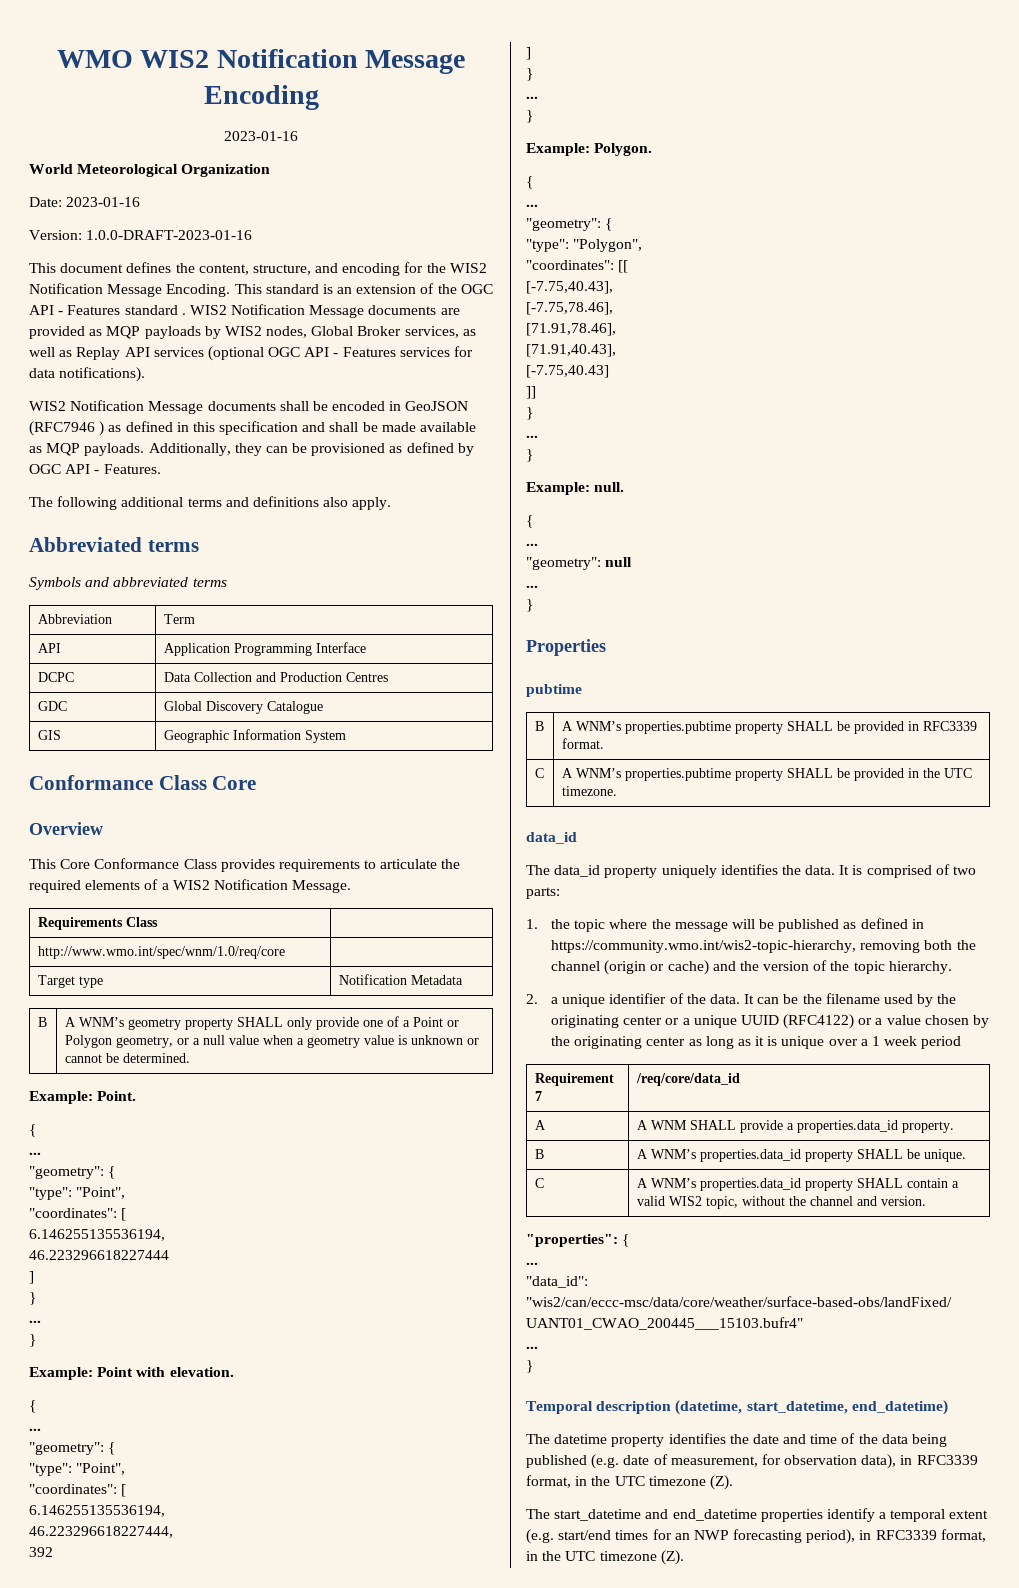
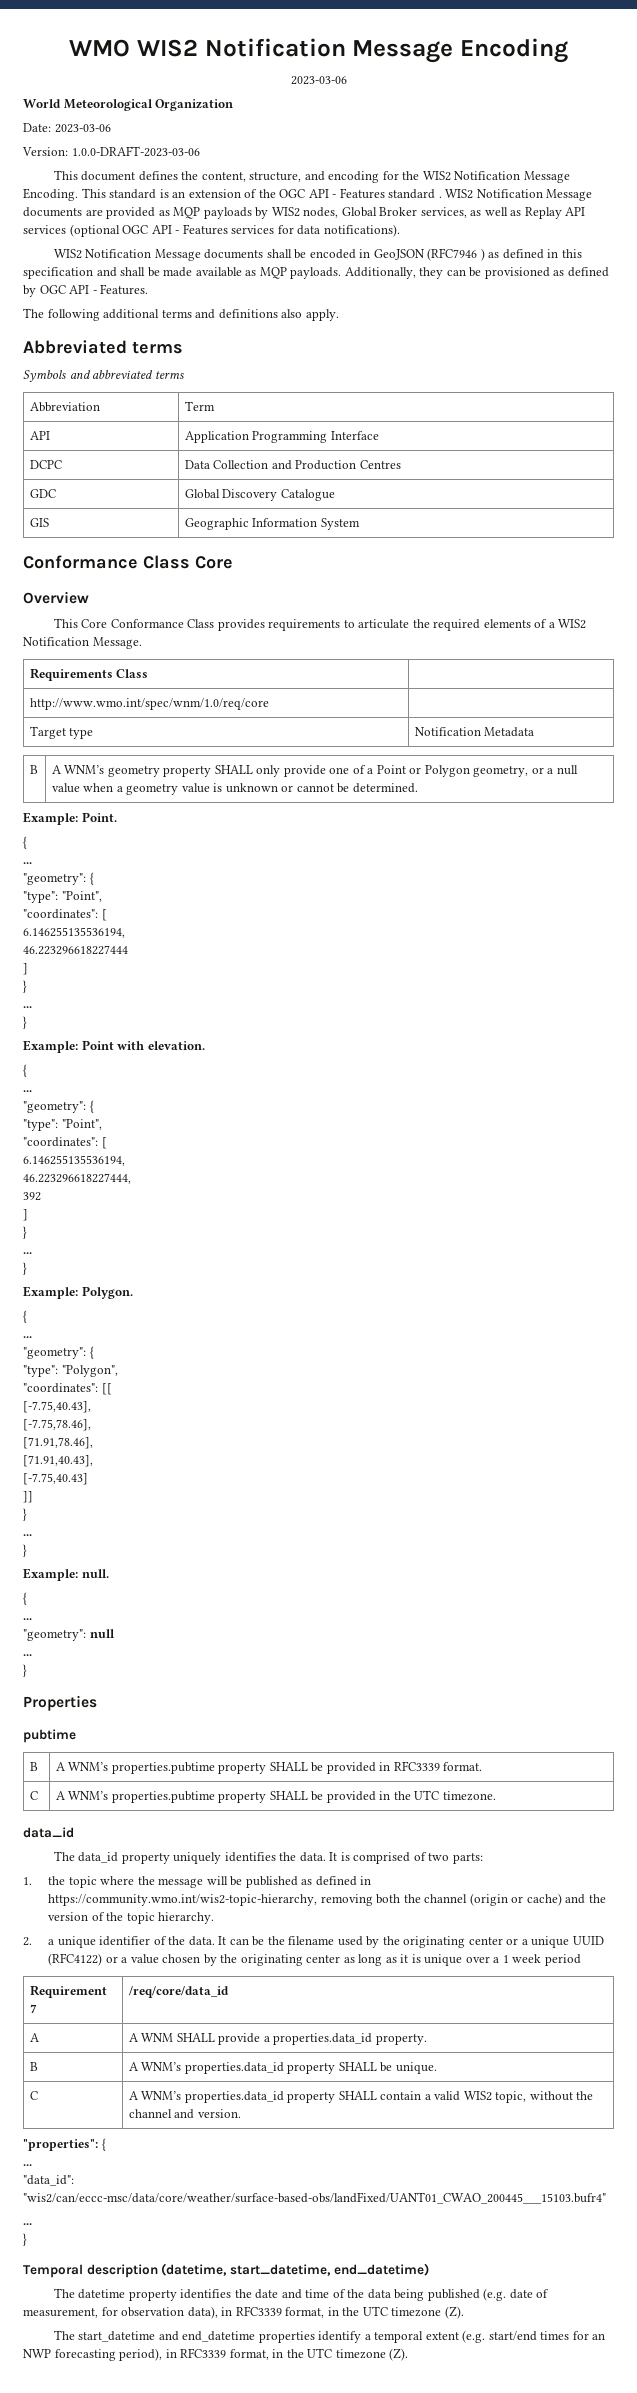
[224,131,298,141] 2023-01-16 -> [290,76,347,85] 2023-03-06
[66,197,141,207] 2023-01-16 -> [54,124,111,133] 2023-03-06
[86,230,253,240] 1.0.0-DRAFT-2023-01-16 -> [71,146,200,157] 1.0.0-DRAFT-2023-03-06

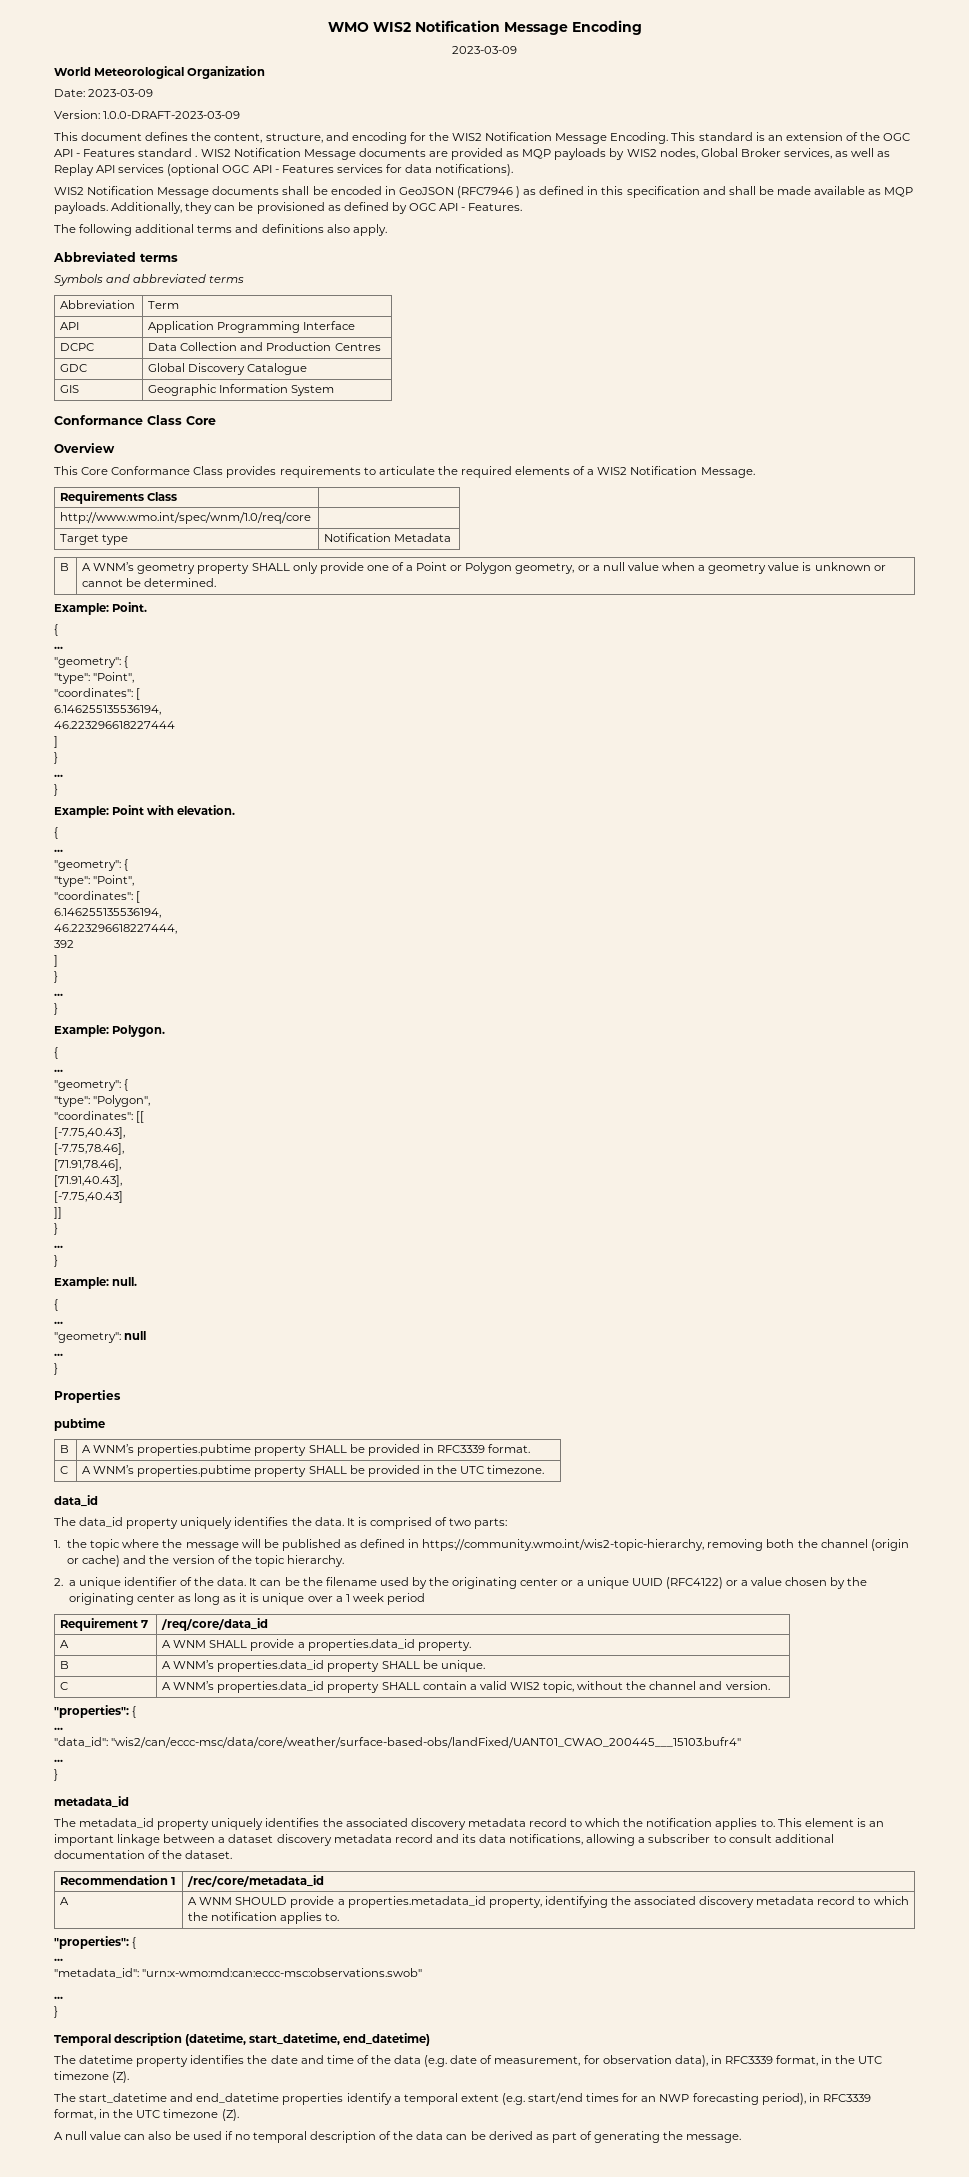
[290,76,347,85] 2023-03-06 -> [452,46,517,54] 2023-03-09
[54,124,111,133] 2023-03-06 -> [88,89,154,97] 2023-03-09
[71,146,200,157] 1.0.0-DRAFT-2023-03-06 -> [103,111,241,119] 1.0.0-DRAFT-2023-03-09
(27, 2239) none -> [54,1796,129,1808] [54,1818,884,1830] [54,1834,834,1846] [54,1850,233,1859] [60,1875,177,1885] [187,1875,325,1887] [60,1897,70,1905] [188,1896,909,1908] [188,1912,340,1924] [54,1936,137,1949] [54,1958,63,1961] [54,1968,423,1978] [54,1996,63,1999] [54,2006,58,2018] // metadata_id // The metadata_id property uniquely identifies the associated discovery metadata record to which the notification applies to. This element is an important linkage between a dataset discovery metadata record and its data notifications, allowing a subscriber to consult additional documentation of the dataset. // Recommendation 1 | /rec/core/metadata_id // A | A WNM SHOULD provide a properties.metadata_id property, identifying the associated discovery metadata record to which the notification applies to. // "properties": { // ... // "metadata_id": "urn:x-wmo:md:can:eccc-msc:observations.swob" // ... // }
[394,2289,480,2301] being published -> (422, 2059) none
(409, 2354) none -> [54,2131,742,2143] // A null value can also be used if no temporal description of the data can be derived as part of generating the message.

